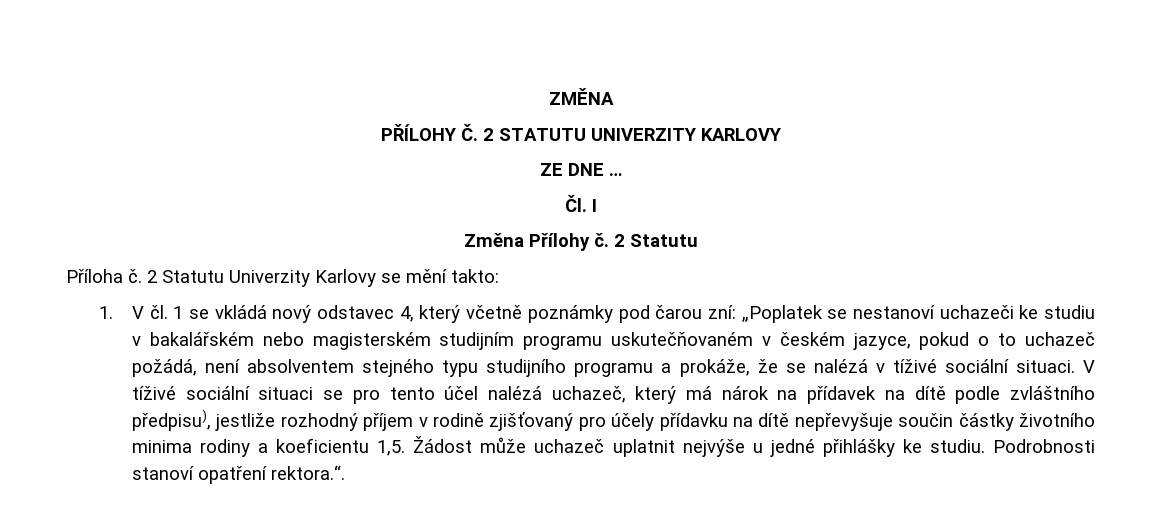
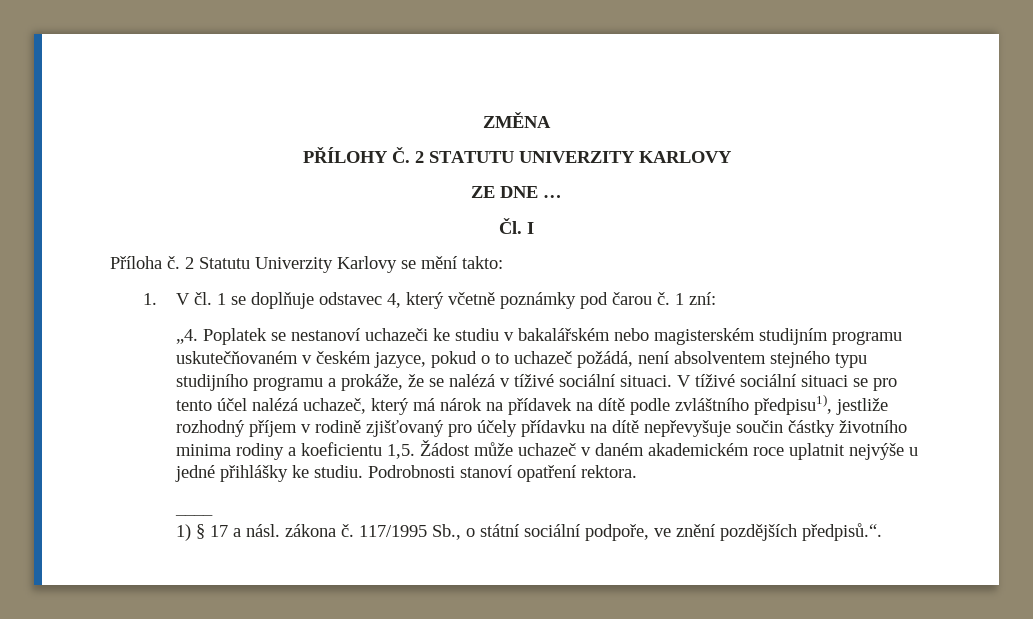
[463,233,698,251] // Změna Přílohy č. 2 Statutu -> (534, 228) none
[214,305,312,323] vkládá nový -> [251,292,315,309] doplňuje
(703, 312) none -> [657,292,685,305] č. 1
[741,305,823,323] „Poplatek -> [176,328,268,345] // „4. Poplatek
[132,409,212,431] předpisu), -> [754,394,833,415] předpisu1),
(605, 446) none -> [581,443,785,456] v daném akademickém roce
[271,465,346,480] rektora.“. -> [581,465,638,478] [175,514,214,516] [176,523,883,541] rektora. // ____ // 1) § 17 a násl. zákona č. 117/1995 Sb., o státní sociální podpoře, ve znění pozdějších předpisů.“.

